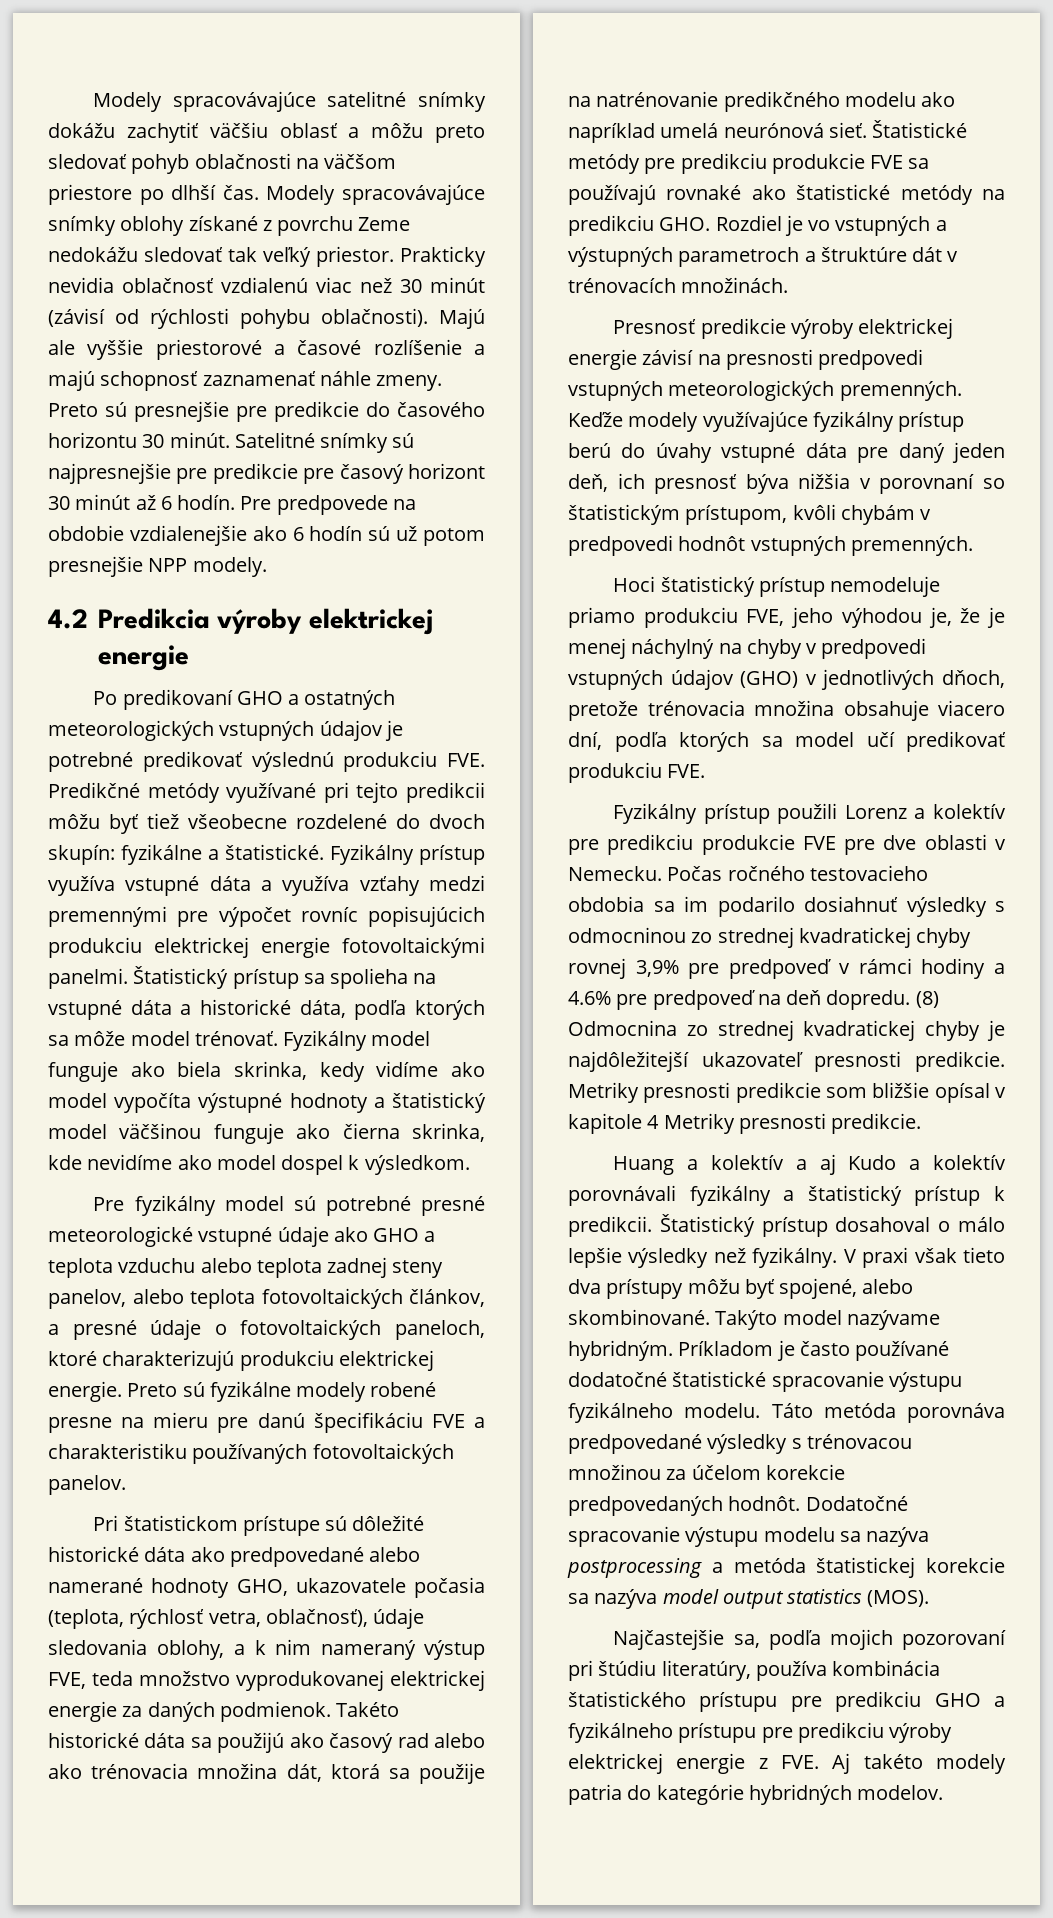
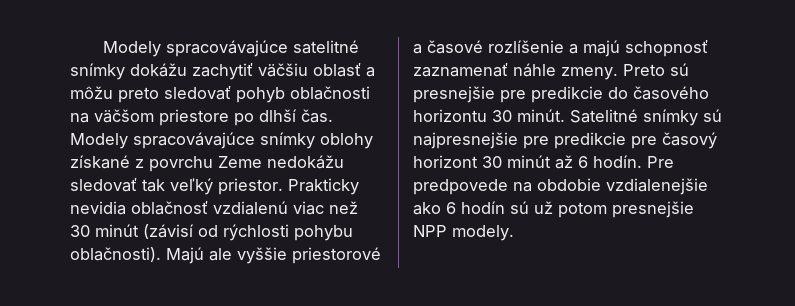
[48,608,434,635] [97,645,189,671] [93,689,396,710] [48,720,403,741] [48,751,485,772] [48,782,486,803] [48,813,485,834] [48,844,485,865] [48,875,485,896] [48,906,485,927] [48,937,485,958] [48,966,437,989] [48,999,485,1020] [48,1030,431,1051] [48,1061,486,1082] [48,1092,486,1113] [48,1123,485,1144] [48,1154,470,1175] [93,1195,485,1216] [48,1226,436,1247] [48,1257,444,1278] [48,1288,486,1309] [48,1319,485,1340] [48,1350,434,1371] [48,1381,437,1402] [48,1412,486,1433] [48,1443,454,1464] [48,1475,126,1495] [93,1515,425,1536] [48,1546,421,1567] [48,1577,485,1598] [48,1608,425,1629] [48,1639,485,1660] [48,1670,485,1691] [48,1701,400,1722] [48,1732,485,1753] [48,1763,486,1784] [568,91,956,112] [568,120,968,143] [568,153,930,174] [568,184,1005,205] [568,215,947,236] [568,247,959,267] [568,277,789,293] [613,318,954,339] [568,349,924,370] [568,380,962,401] [568,411,965,432] [568,442,1005,463] [568,473,1005,494] [568,504,932,525] [568,535,973,556] [613,576,941,597] [568,607,1005,628] [568,638,927,659] [568,669,1005,690] [568,700,1005,721] [568,731,1006,752] [568,762,706,783] [613,803,1006,824] [568,834,1006,855] [568,865,928,881] [568,896,1005,917] [568,927,972,948] [568,958,1005,979] [568,990,939,1010] [568,1020,1005,1041] [568,1051,1005,1072] [568,1082,1006,1103] [568,1113,922,1134] [613,1154,1006,1175] [568,1185,1005,1206] [568,1214,1005,1237] [568,1247,1005,1268] [568,1278,914,1299] [568,1309,940,1330] [568,1340,950,1361] [568,1371,962,1392] [568,1402,1005,1423] [568,1434,912,1454] [568,1464,845,1480] [568,1496,908,1516] [568,1526,930,1547] [567,1557,1005,1578] [568,1589,930,1609] [613,1629,1006,1650] [568,1660,941,1681] [568,1691,1005,1712] [568,1722,953,1743] [568,1753,1006,1774] [568,1784,944,1805] // 4.2 Predikcia výroby elektrickej energie // Po predikovaní GHO a ostatných meteorologických vstupných údajov je potrebné predikovať výslednú produkciu FVE. Predikčné metódy využívané pri tejto predikcii môžu byť tiež všeobecne rozdelené do dvoch skupín: fyzikálne a štatistické. Fyzikálny prístup využíva vstupné dáta a využíva vzťahy medzi premennými pre výpočet rovníc popisujúcich produkciu elektrickej energie fotovoltaickými panelmi. Štatistický prístup sa spolieha na vstupné dáta a historické dáta, podľa ktorých sa môže model trénovať. Fyzikálny model funguje ako biela skrinka, kedy vidíme ako model vypočíta výstupné hodnoty a štatistický model väčšinou funguje ako čierna skrinka, kde nevidíme ako model dospel k výsledkom. // Pre fyzikálny model sú potrebné presné meteorologické vstupné údaje ako GHO a teplota vzduchu alebo teplota zadnej steny panelov, alebo teplota fotovoltaických článkov, a presné údaje o fotovoltaických paneloch, ktoré charakterizujú produkciu elektrickej energie. Preto sú fyzikálne modely robené presne na mieru pre danú špecifikáciu FVE a charakteristiku používaných fotovoltaických panelov. // Pri štatistickom prístupe sú dôležité historické dáta ako predpovedané alebo namerané hodnoty GHO, ukazovatele počasia (teplota, rýchlosť vetra, oblačnosť), údaje sledovania oblohy, a k nim nameraný výstup FVE, teda množstvo vyprodukovanej elektrickej energie za daných podmienok. Takéto historické dáta sa použijú ako časový rad alebo ako trénovacia množina dát, ktorá sa použije na natrénovanie predikčného modelu ako napríklad umelá neurónová sieť. Štatistické metódy pre predikciu produkcie FVE sa používajú rovnaké ako štatistické metódy na predikciu GHO. Rozdiel je vo vstupných a výstupných parametroch a štruktúre dát v trénovacích množinách. // Presnosť predikcie výroby elektrickej energie závisí na presnosti predpovedi vstupných meteorologických premenných. Keďže modely využívajúce fyzikálny prístup berú do úvahy vstupné dáta pre daný jeden deň, ich presnosť býva nižšia v porovnaní so štatistickým prístupom, kvôli chybám v predpovedi hodnôt vstupných premenných. // Hoci štatistický prístup nemodeluje priamo produkciu FVE, jeho výhodou je, že je menej náchylný na chyby v predpovedi vstupných údajov (GHO) v jednotlivých dňoch, pretože trénovacia množina obsahuje viacero dní, podľa ktorých sa model učí predikovať produkciu FVE. // Fyzikálny prístup použili Lorenz a kolektív pre predikciu produkcie FVE pre dve oblasti v Nemecku. Počas ročného testovacieho obdobia sa im podarilo dosiahnuť výsledky s odmocninou zo strednej kvadratickej chyby rovnej 3,9% pre predpoveď v rámci hodiny a 4.6% pre predpoveď na deň dopredu. (8) Odmocnina zo strednej kvadratickej chyby je najdôležitejší ukazovateľ presnosti predikcie. Metriky presnosti predikcie som bližšie opísal v kapitole 4 Metriky presnosti predikcie. // Huang a kolektív a aj Kudo a kolektív porovnávali fyzikálny a štatistický prístup k predikcii. Štatistický prístup dosahoval o málo lepšie výsledky než fyzikálny. V praxi však tieto dva prístupy môžu byť spojené, alebo skombinované. Takýto model nazývame hybridným. Príkladom je často používané dodatočné štatistické spracovanie výstupu fyzikálneho modelu. Táto metóda porovnáva predpovedané výsledky s trénovacou množinou za účelom korekcie predpovedaných hodnôt. Dodatočné spracovanie výstupu modelu sa nazýva postprocessing a metóda štatistickej korekcie sa nazýva model output statistics (MOS). // Najčastejšie sa, podľa mojich pozorovaní pri štúdiu literatúry, používa kombinácia štatistického prístupu pre predikciu GHO a fyzikálneho prístupu pre predikciu výroby elektrickej energie z FVE. Aj takéto modely patria do kategórie hybridných modelov. -> (514, 233) none

